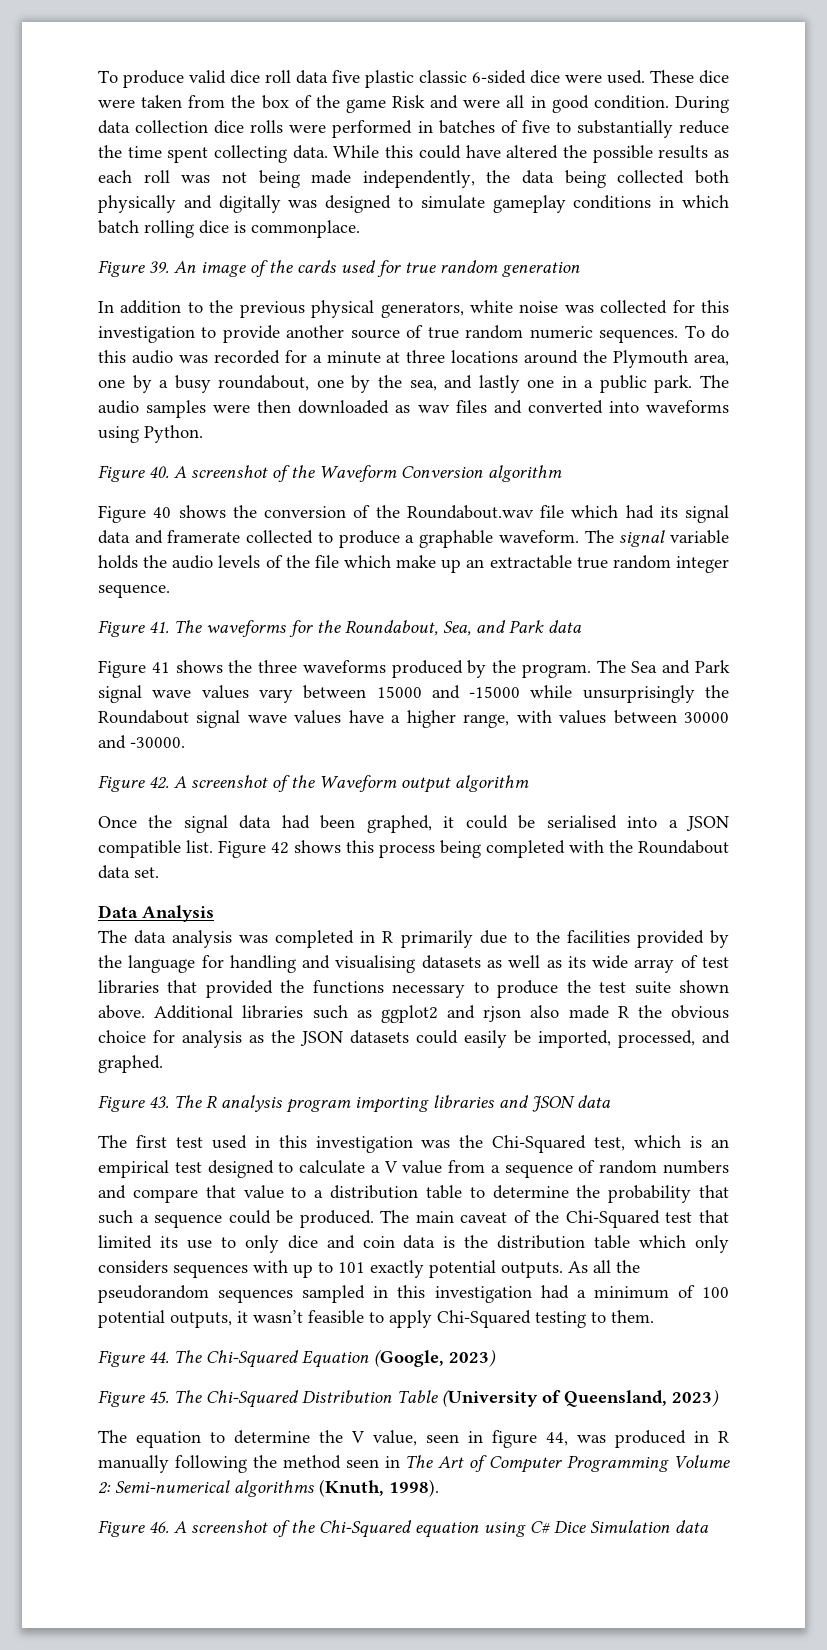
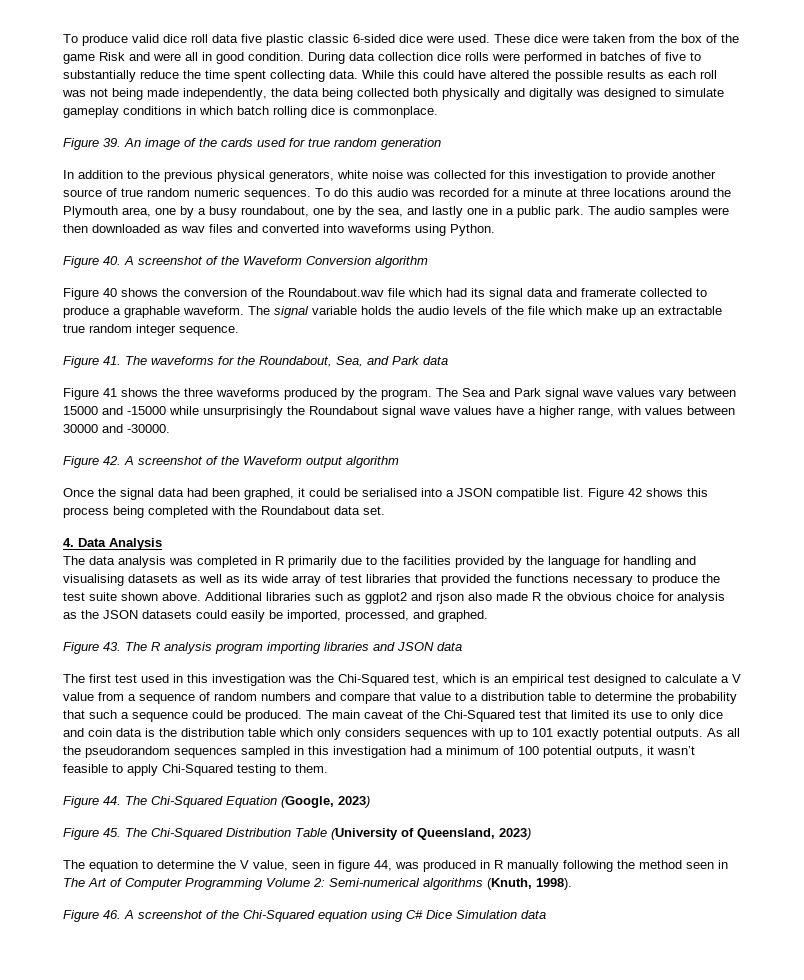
(159, 872) none -> [63,538,74,547] 4.

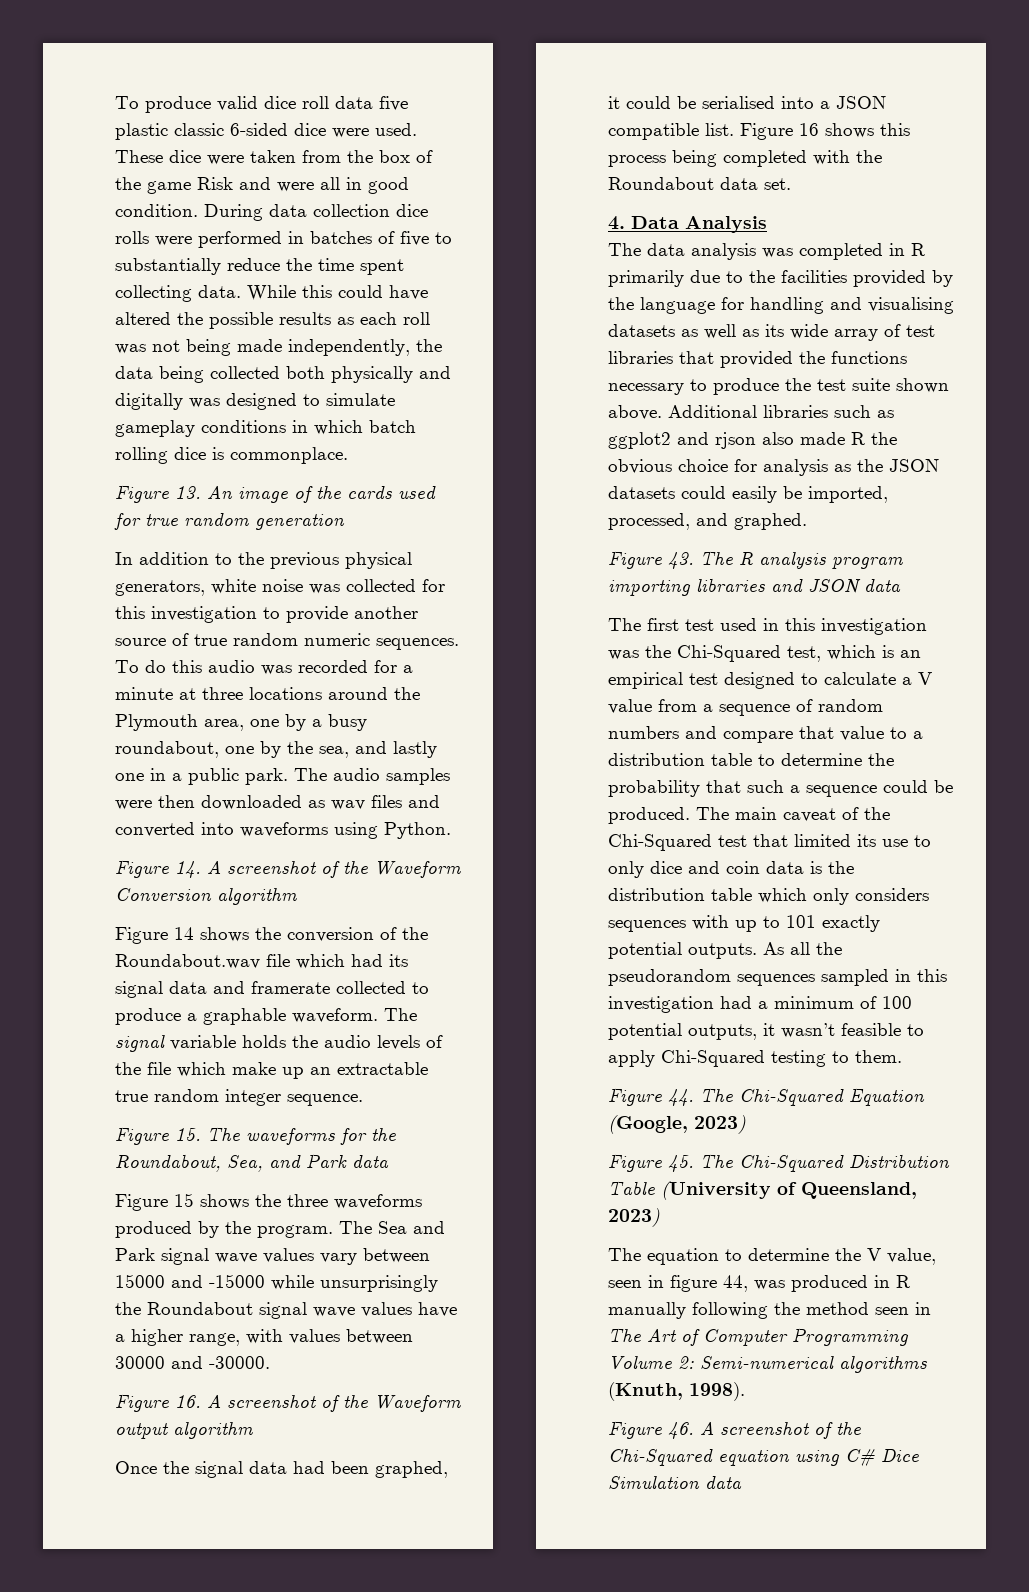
[103,138,121,147] 39. -> [175,486,201,499] 13.
[103,256,121,265] 40. -> [175,861,201,878] 14.
[103,288,117,297] 40 -> [174,927,194,940] 14
[103,356,121,365] 41. -> [175,1128,201,1141] 15.
[103,388,117,397] 41 -> [174,1193,194,1207] 15
[103,456,121,465] 42. -> [175,1395,201,1408] 16.
[628,488,642,497] 42 -> [799,123,819,136] 16

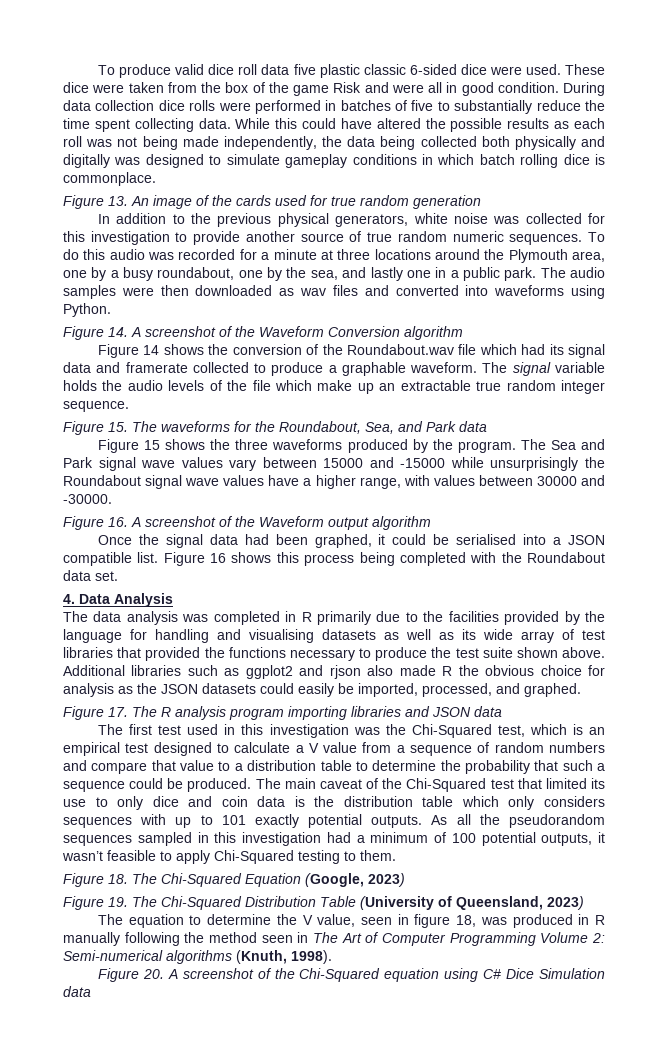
[668,552,694,569] 43. -> [108,707,128,717] 17.
[668,1089,694,1106] 44. -> [108,874,128,884] 18.
[668,1155,694,1172] 45. -> [108,897,128,907] 19.
[723,1275,748,1292] 44, -> [456,915,477,927] 18,
[668,1422,694,1439] 46. -> [142,969,164,979] 20.

